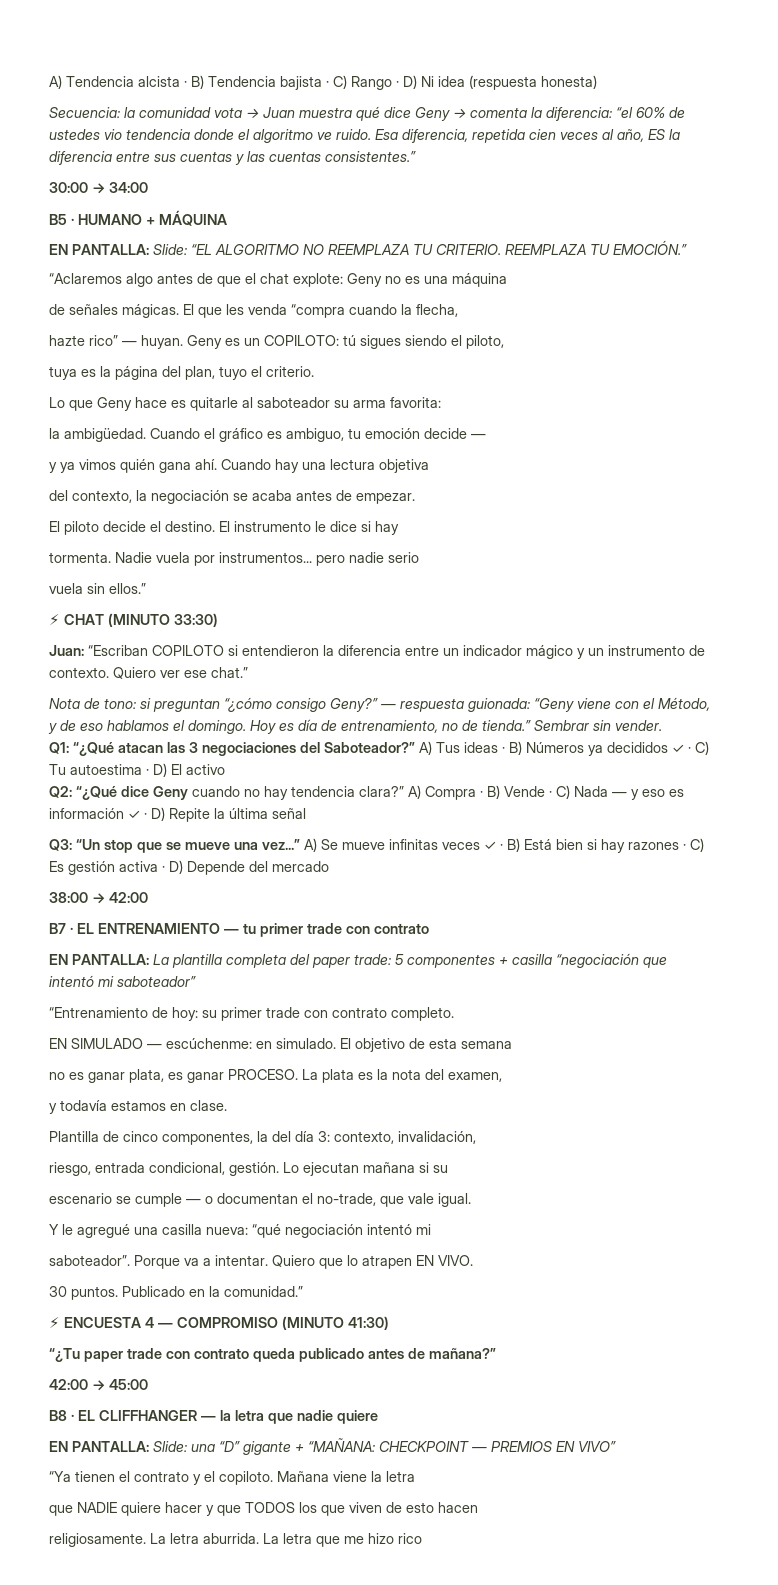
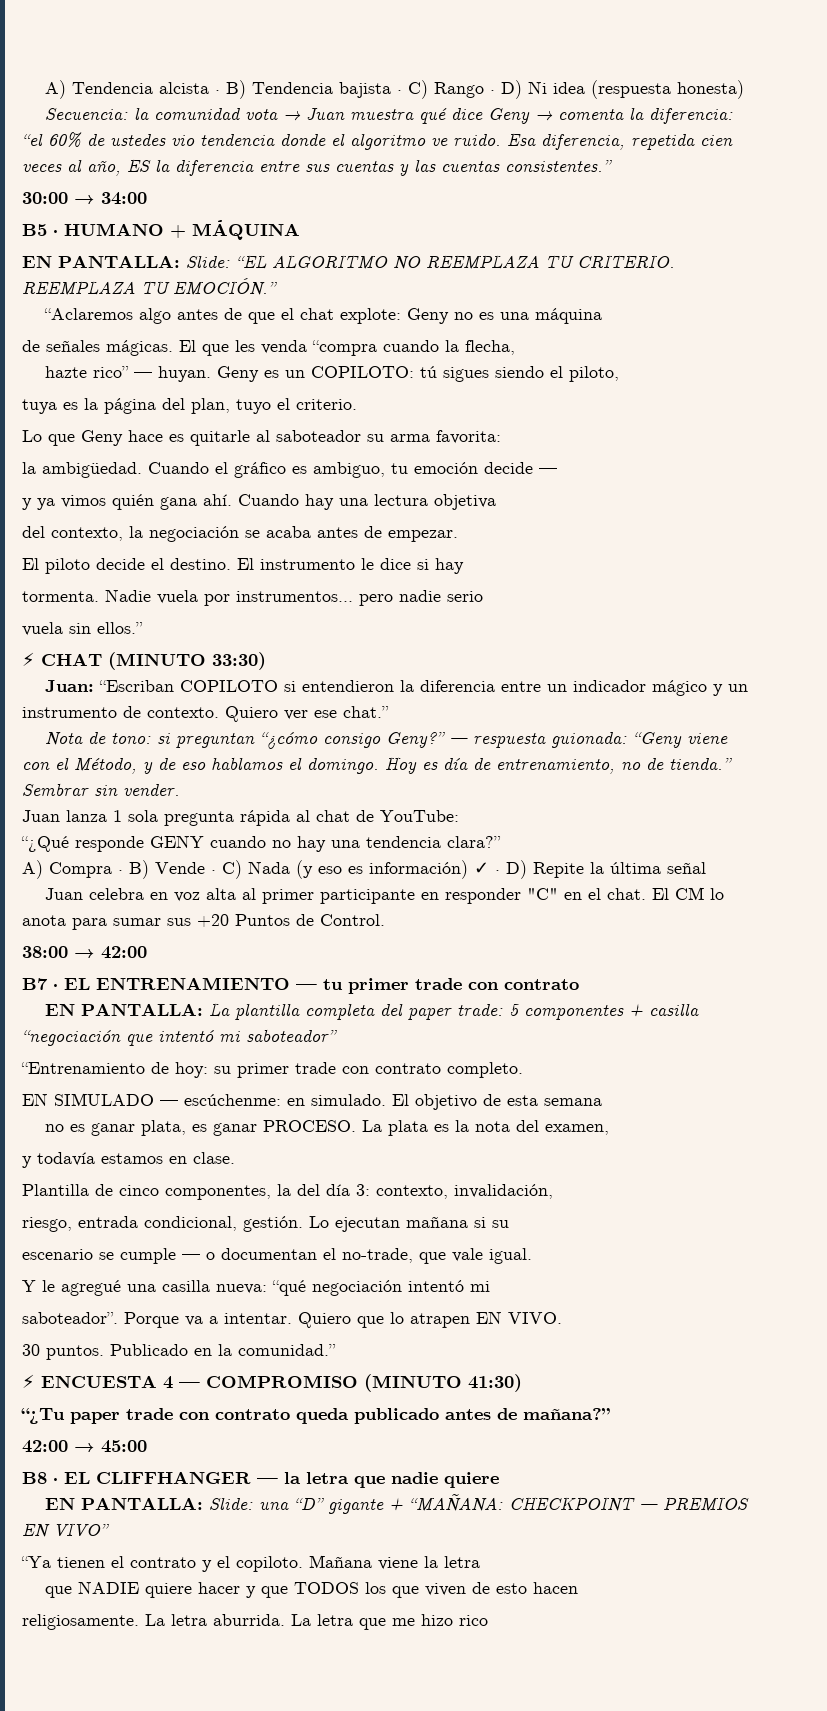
[49,741,709,756] [49,763,225,777] [49,786,188,800] Q1: “¿Qué atacan las 3 negociaciones del Saboteador?” A) Tus ideas · B) Números ya decididos ✓ · C) Tu autoestima · D) El activo // Q2: “¿Qué dice Geny -> [22,810,459,826] [21,835,204,852] Juan lanza 1 sola pregunta rápida al chat de YouTube: // “¿Qué responde GENY
(288, 793) none -> [331,840,360,848] una
(404, 791) none -> (501, 842) //
[612,789,639,800] — y -> [296,860,313,879] (y
[49,808,124,819] información -> [369,860,468,879] información)
[49,838,704,853] [49,860,329,875] Q3: “Un stop que se mueve una vez...” A) Se mueve infinitas veces ✓ · B) Está bien si hay razones · C) Es gestión activa · D) Depende del mercado -> [45,887,725,904] [22,914,385,930] Juan celebra en voz alta al primer participante en responder "C" en el chat. El CM lo anota para sumar sus +20 Puntos de Control.

